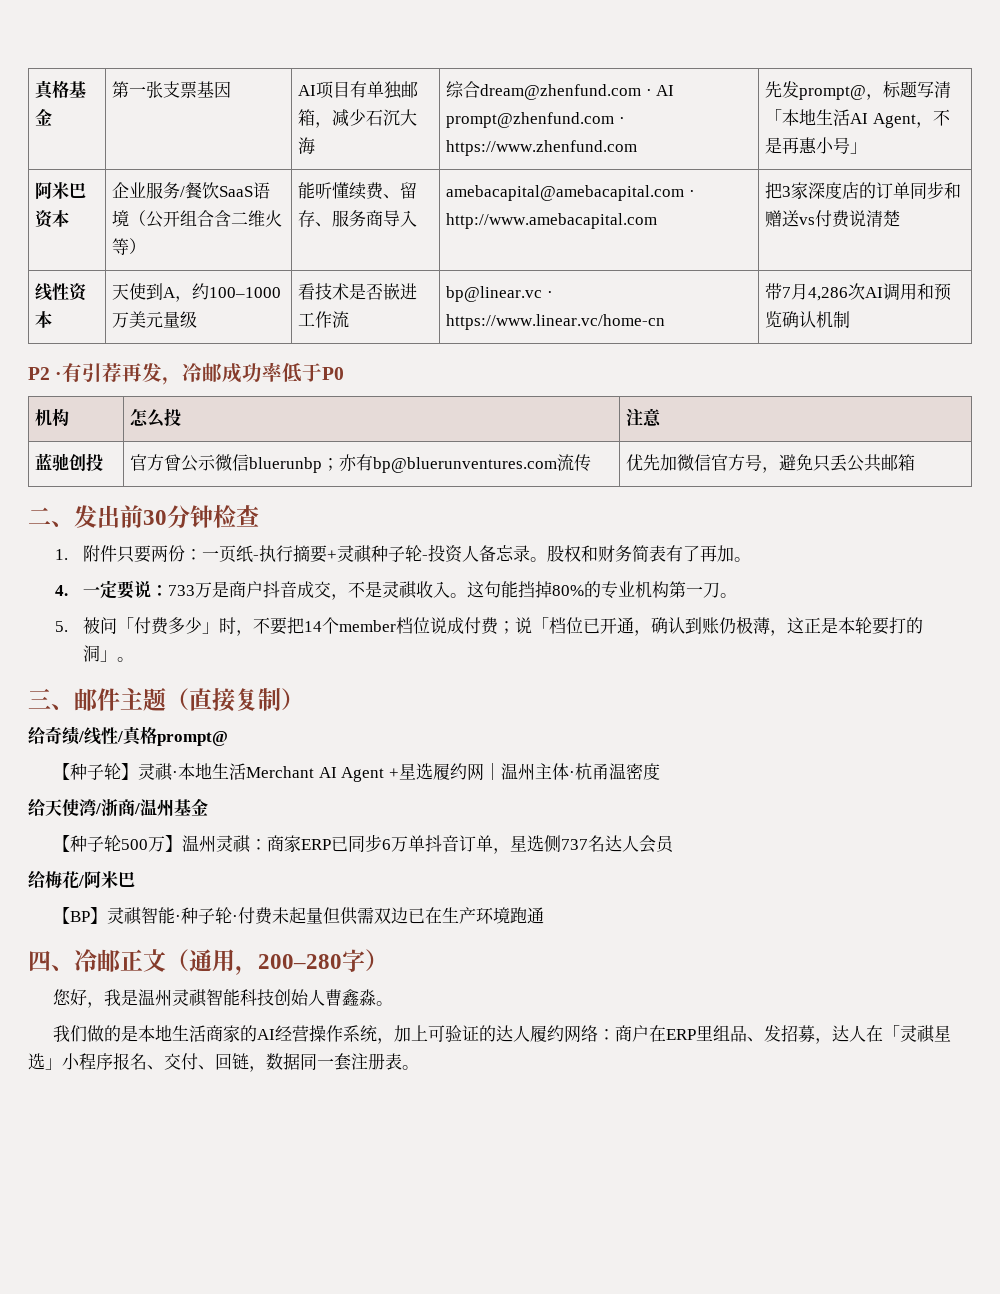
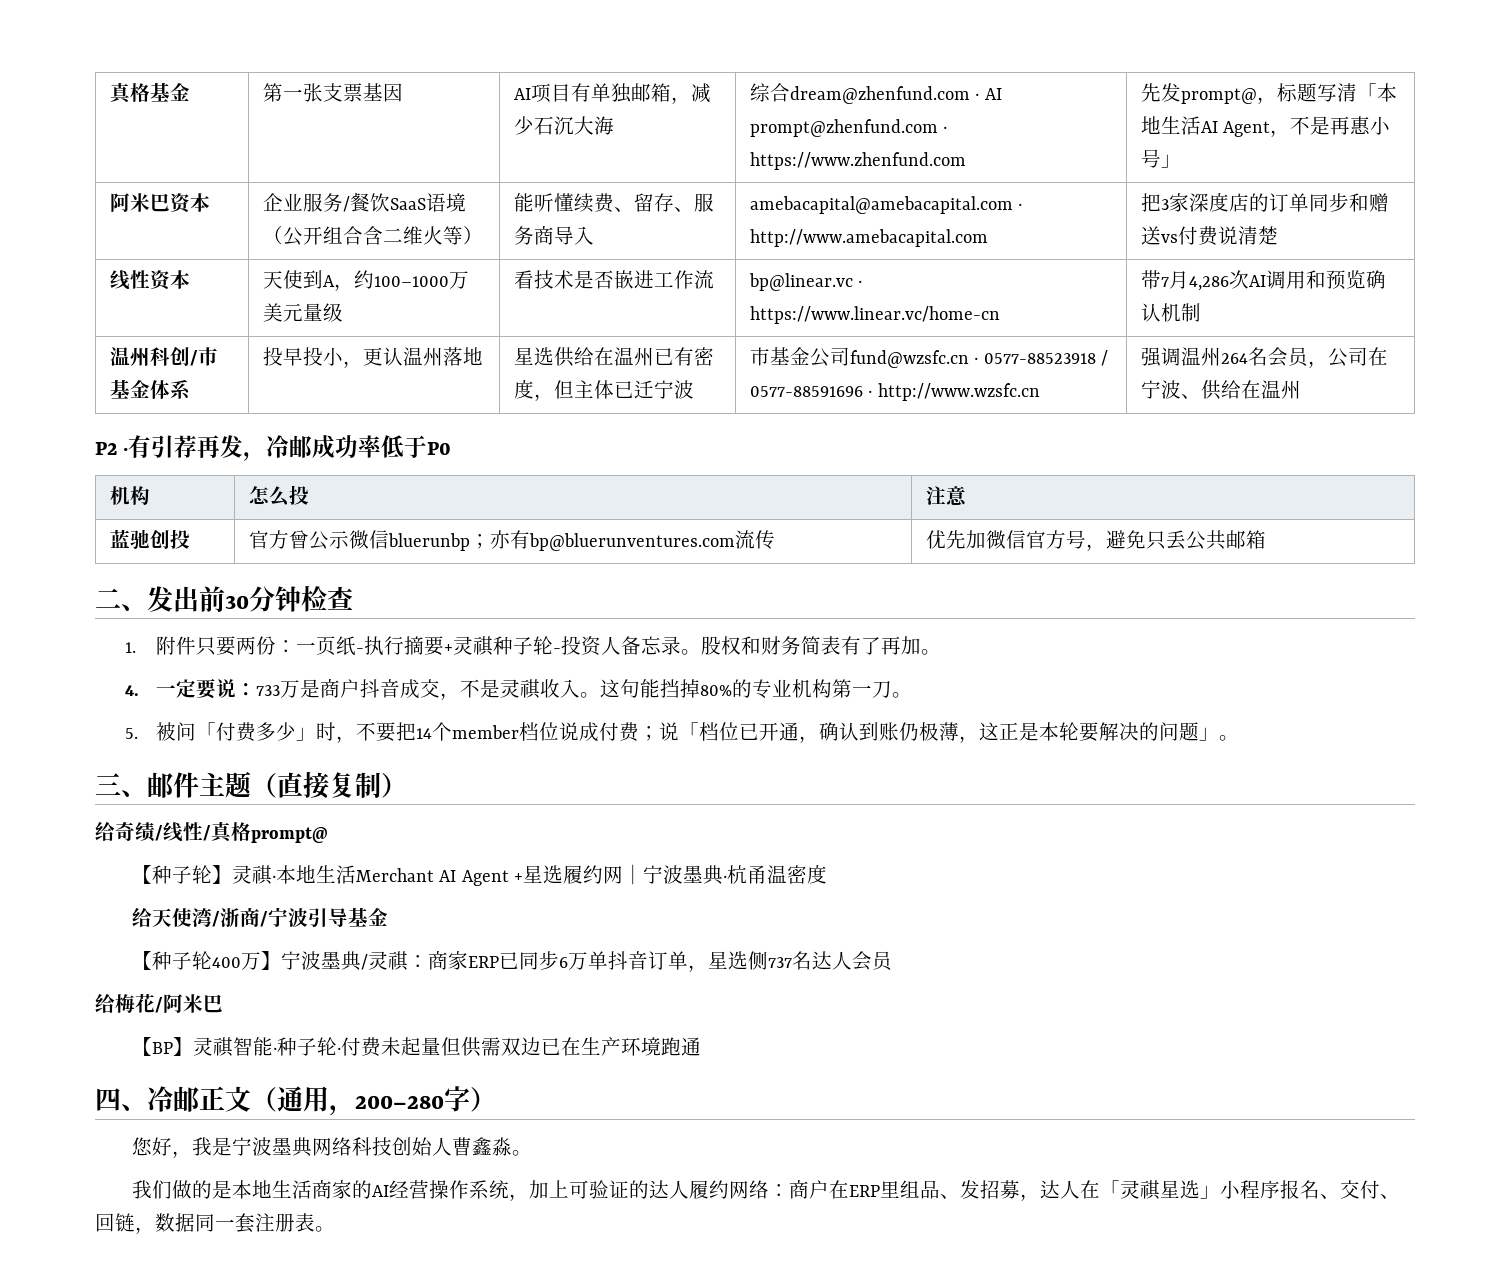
(851, 319) none -> [109,346,218,366] [109,379,190,400] [262,347,483,368] [513,347,714,367] [513,380,694,401] [749,347,1108,368] [749,383,1040,401] [1140,347,1388,368] [1140,380,1301,400] // 温州科创/市基金体系 | 投早投小，更认温州落地 | 星选供给在温州已有密度，但主体已迁宁波 | 市基金公司fund@wzsfc.cn · 0577-88523918 / 0577-88591696 · http://www.wzsfc.cn | 强调温州264名会员，公司在宁波、供给在温州
[888,617,923,634] [82,645,100,662] 打的洞 -> [1098,722,1199,741] 解决的问题
[500,763,569,780] 温州主体 -> [642,865,724,885] 宁波墨典
[140,799,174,816] 温州 -> [268,907,349,928] 宁波引导
[121,835,217,852] 500万】温州 -> [212,951,369,971] 400万】宁波墨典/
[138,989,241,1007] 温州灵祺智能 -> [232,1137,353,1157] 宁波墨典网络

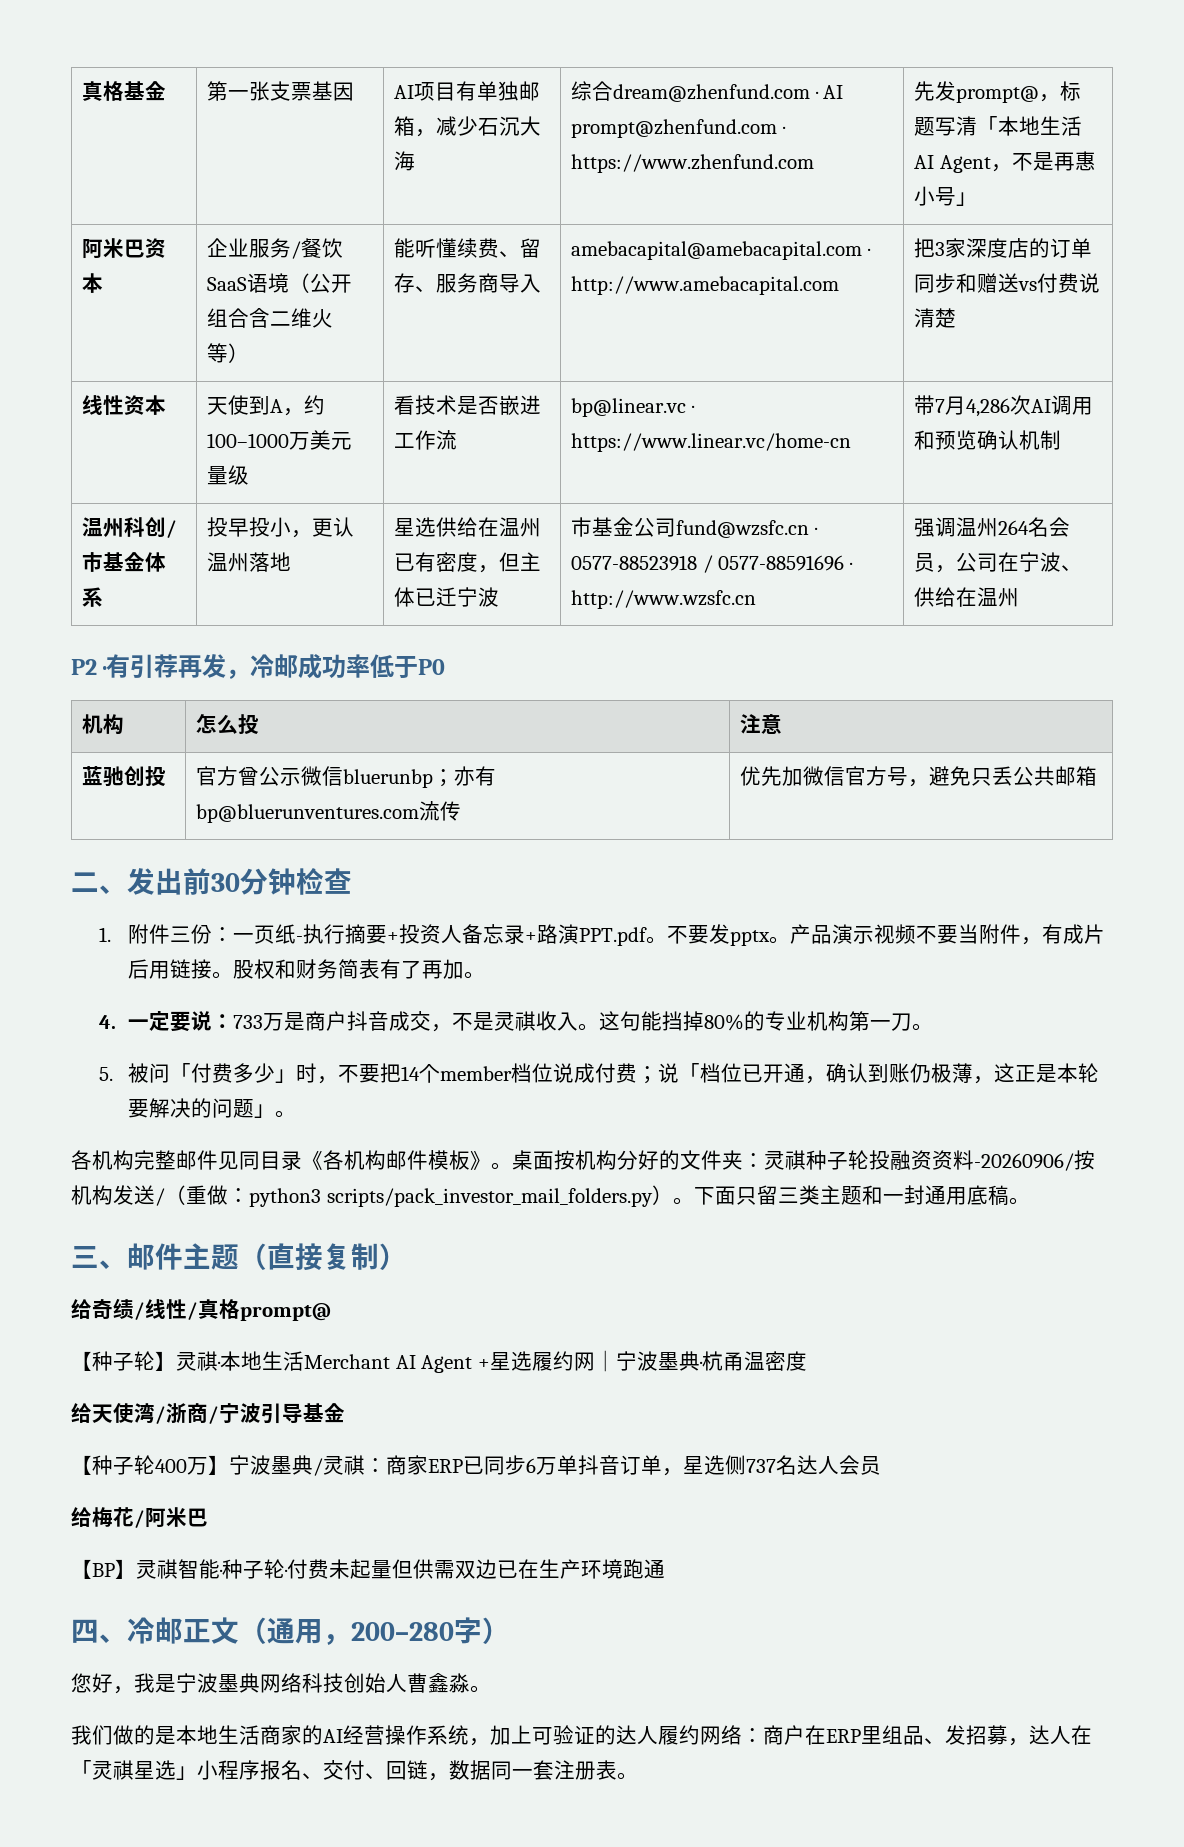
[195,636,256,656] 只要两 -> [169,926,191,942] 三
[452,636,681,656] 灵祺种子轮-投资人备忘录 -> [398,924,1105,946] [127,959,212,979] 投资人备忘录+路演PPT.pdf。不要发pptx。产品演示视频不要当附件，有成片后用链接
(1239, 738) none -> [71,1150,1095,1171] [71,1185,1030,1207] // 各机构完整邮件见同目录《各机构邮件模板》。桌面按机构分好的文件夹：灵祺种子轮投融资资料-20260906/按机构发送/（重做：python3 scripts/pack_investor_mail_folders.py）。下面只留三类主题和一封通用底稿。

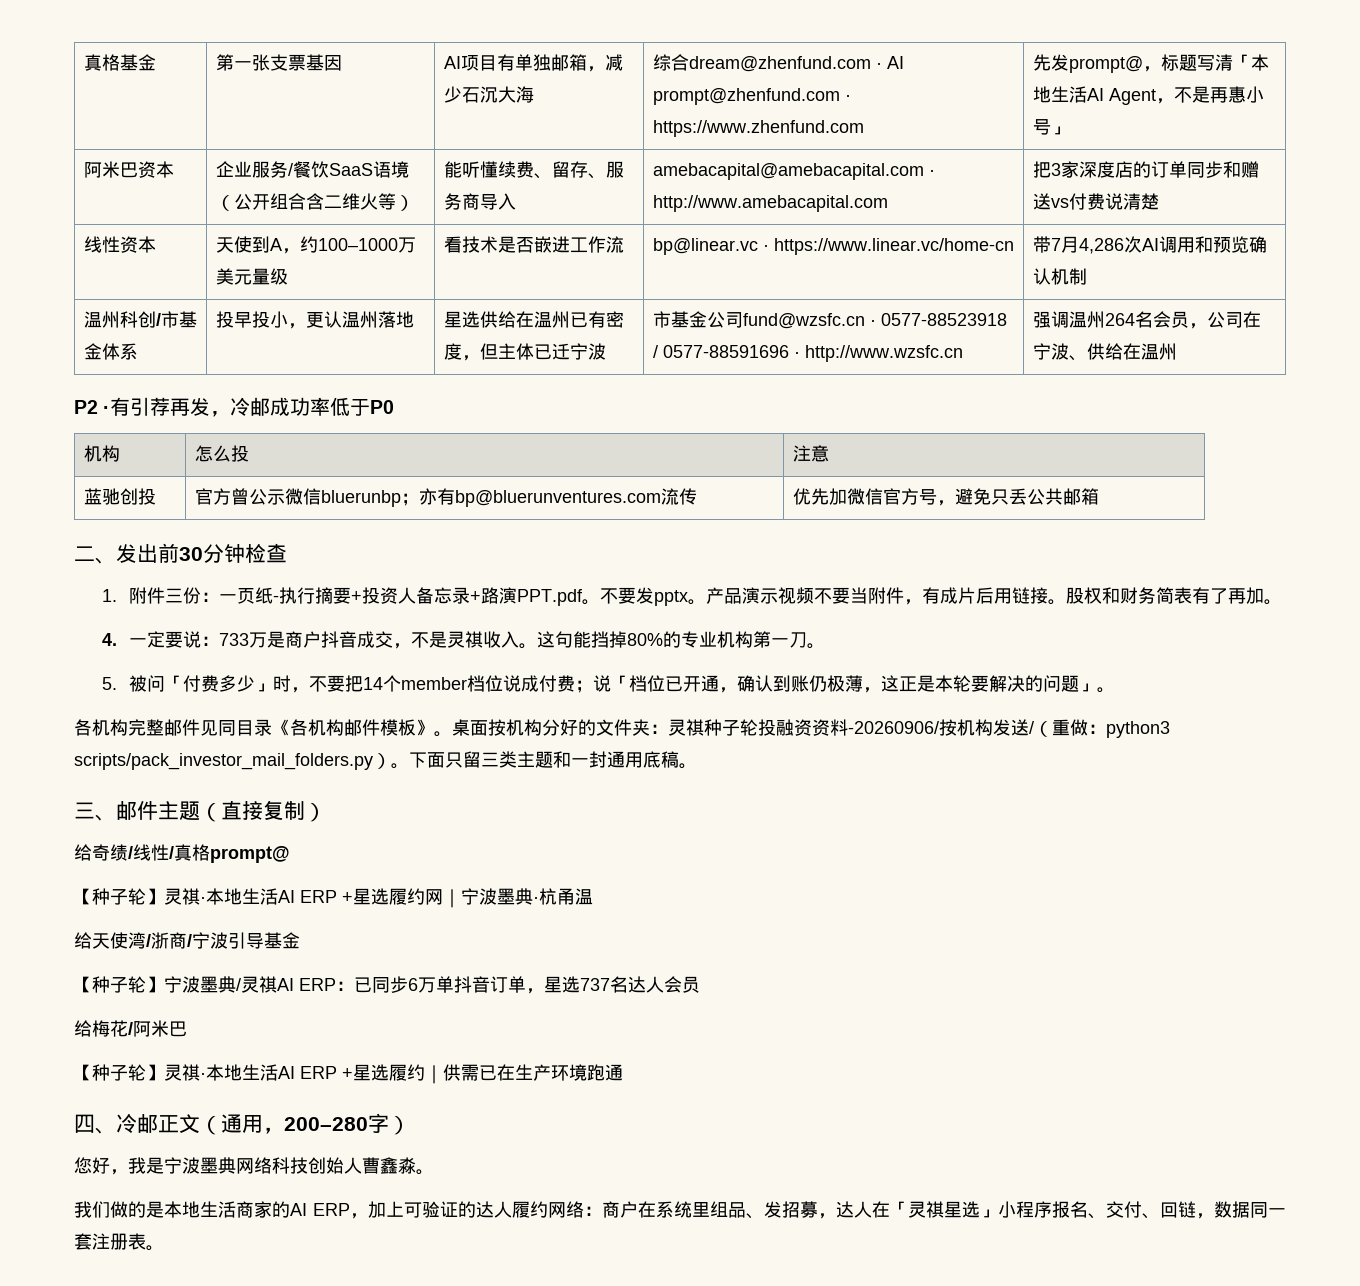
[304,1354,473,1373] Merchant AI Agent -> [278,890,337,903] AI ERP
[764,1351,807,1371] 密度 -> (593, 896) none
[155,1457,208,1475] 400万 -> (146, 984) none
[365,1455,463,1475] ：商家ERP -> [277,978,354,991] AI ERP：
[725,1455,746,1475] 侧 -> (580, 984) none
[92,1559,497,1579] BP】灵祺智能·种子轮·付费未起量但供需双边 -> [92,1064,479,1084] 种子轮】灵祺·本地生活AI ERP +星选履约｜供需
[343,1725,469,1745] 经营操作系统 -> [313,1203,350,1216] ERP
[826,1729,861,1743] ERP -> [656,1201,692,1218] 系统

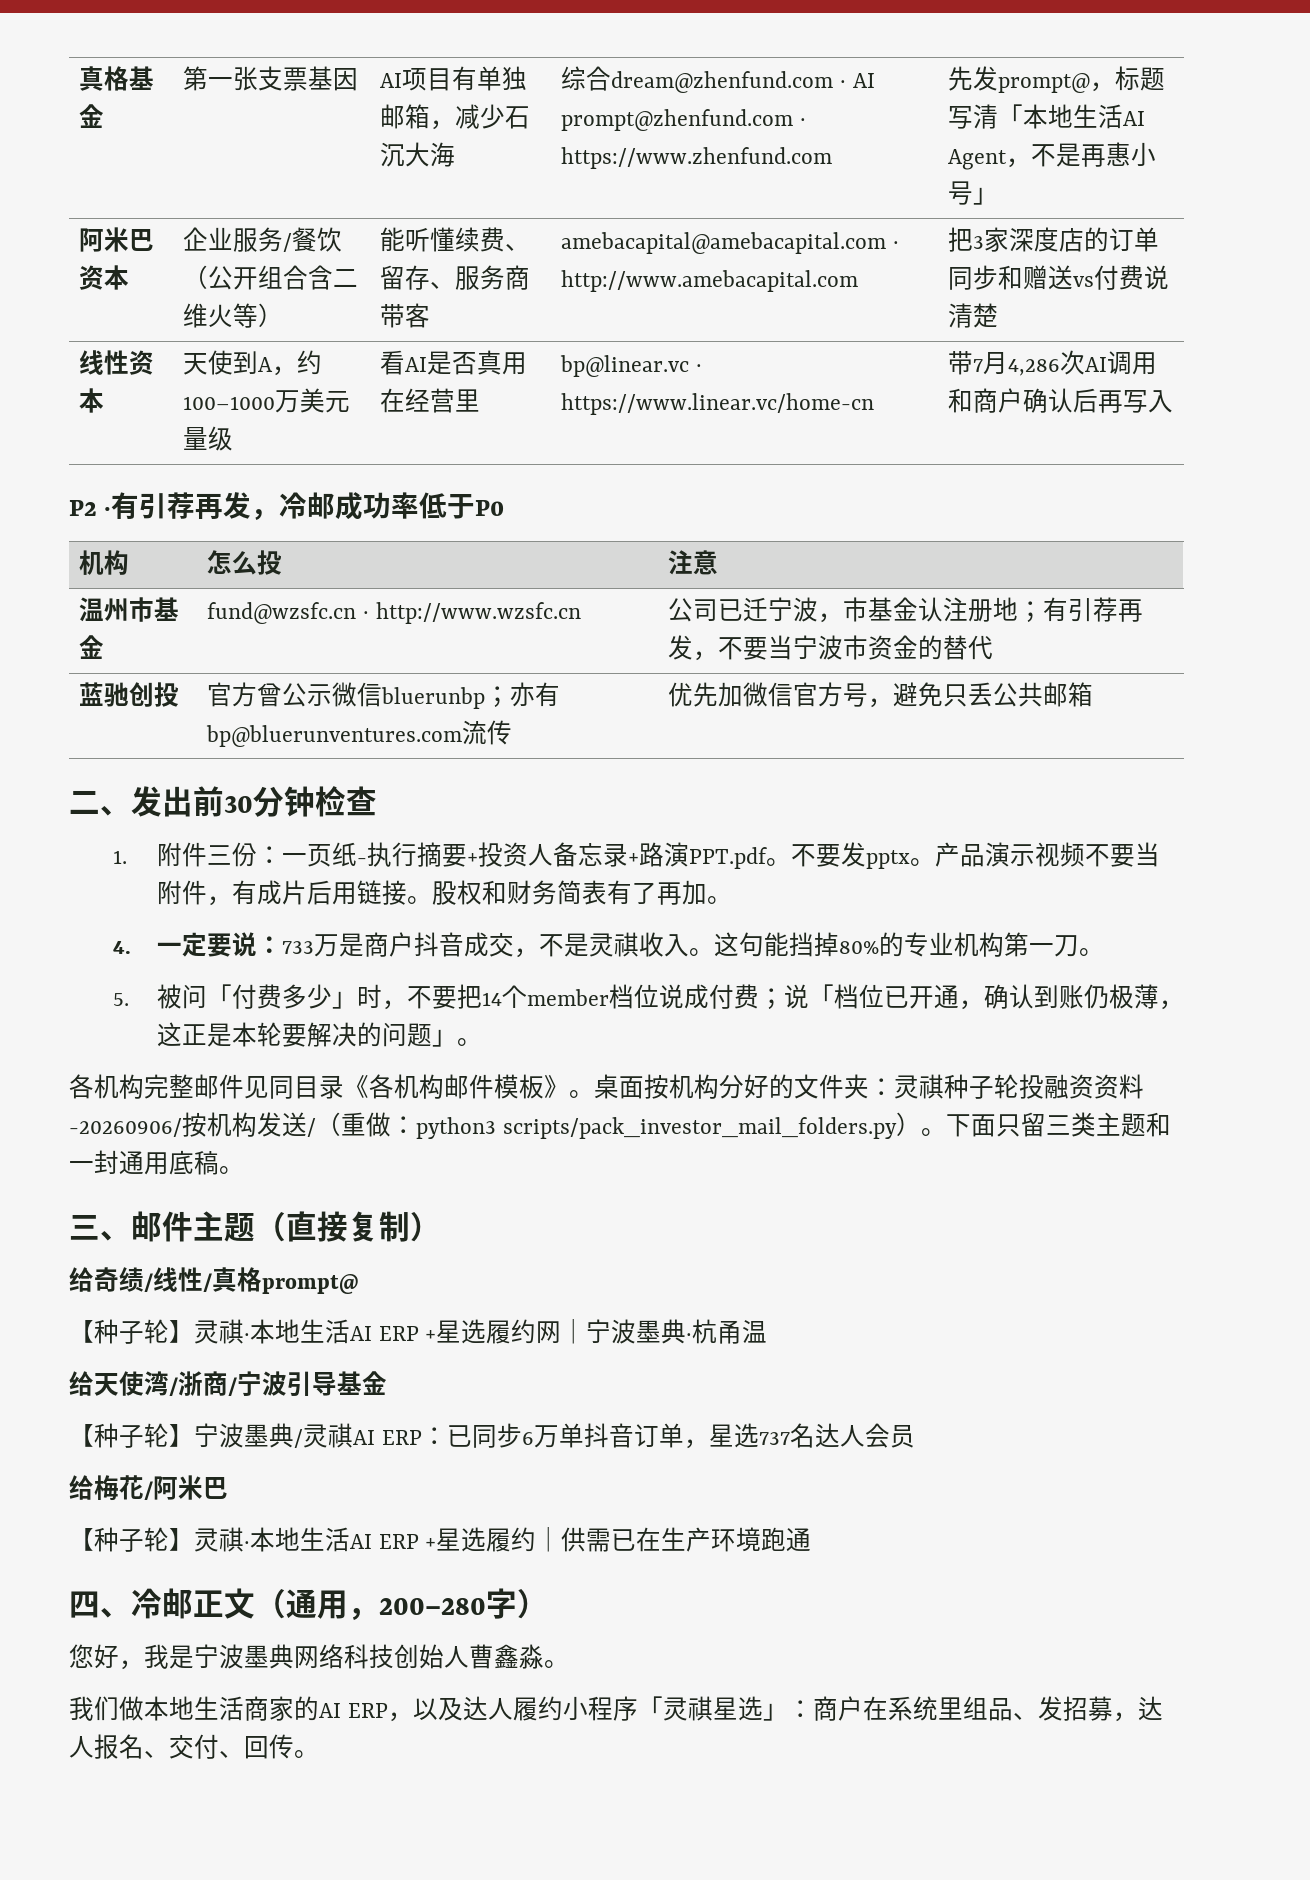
[328,161,409,178] SaaS语境 -> (343, 239) none
[479,193,516,210] 导入 -> [380,303,431,328] 带客
[461,236,624,253] 技术是否嵌进工作流 -> [405,350,528,375] [380,388,481,413] AI是否真用在经营里
[1212,236,1267,253] [1032,268,1087,285] [83,311,197,328] [83,343,138,360] [215,311,414,329] [443,311,624,328] [443,343,606,361] [652,311,1007,329] [652,345,963,362] [1032,311,1261,329] [1032,343,1177,361] 预览确认机制 // 温州科创/市基金体系 | 投早投小，更认温州落地 | 星选供给在温州已有密度，但主体已迁宁波 | 市基金公司fund@wzsfc.cn · 0577-88523918 / 0577-88591696 · http://www.wzsfc.cn | 强调温州264名会员，公司在宁波、供给在温州 -> [973,388,1174,413] 商户确认后再写入
(829, 453) none -> [79,597,180,622] [79,635,105,659] [207,602,581,624] [668,597,1144,623] [668,635,994,661] // 温州市基金 | fund@wzsfc.cn · http://www.wzsfc.cn | 公司已迁宁波，市基金认注册地；有引荐再发，不要当宁波市资金的替代
[128,1201,164,1218] 的是 -> (144, 1708) none
[368,1201,584,1218] 加上可验证的达人履约网络 -> [412,1696,788,1721] 以及达人履约小程序「灵祺星选」
[872,1201,1286,1219] [74,1233,146,1250] 在「灵祺星选」小程序报名、交付、回链，数据同一套注册表 -> [94,1734,294,1759] 报名、交付、回传

